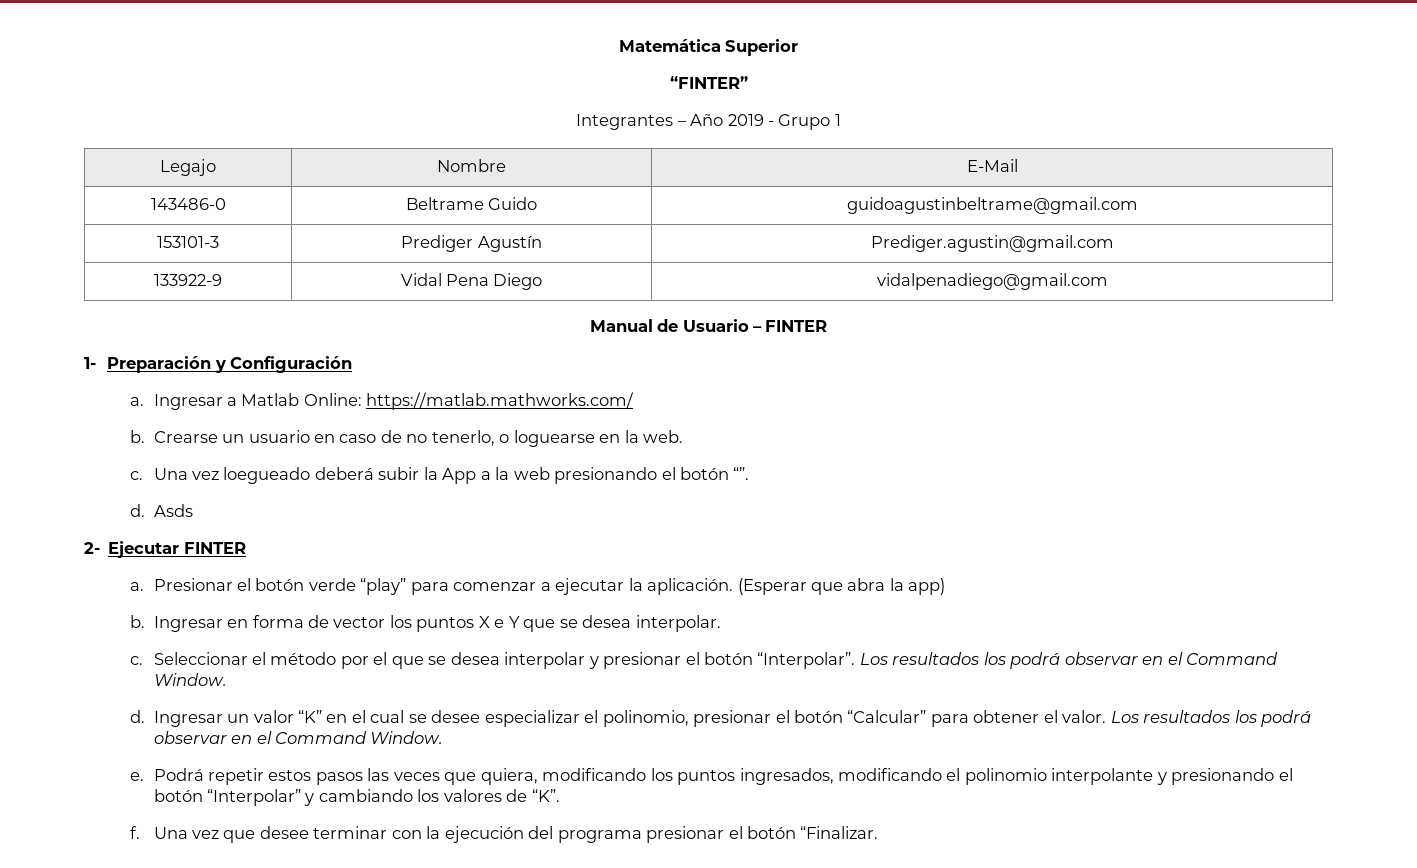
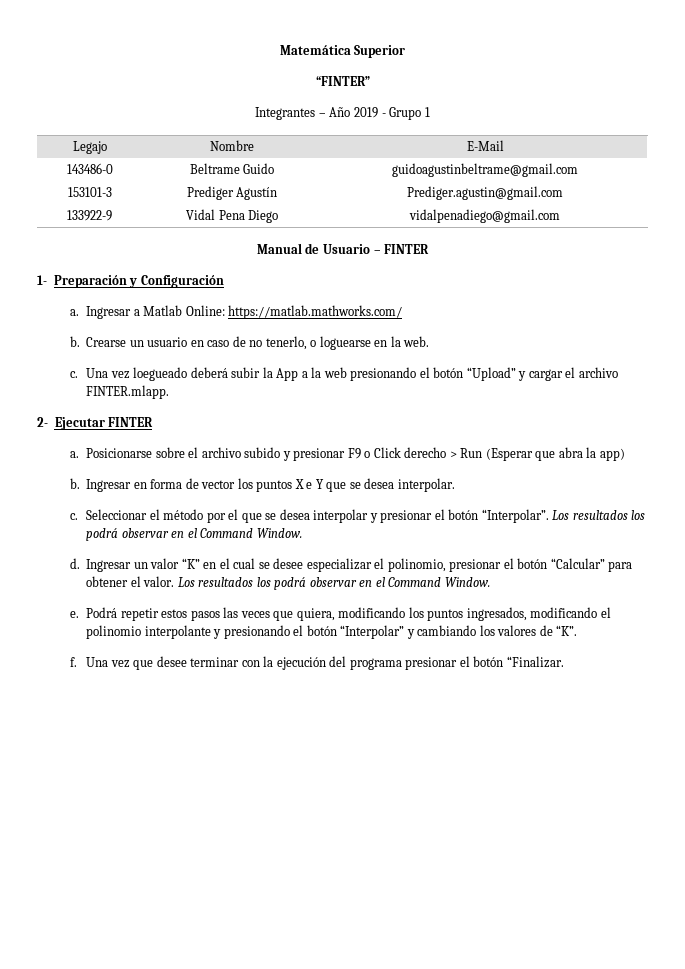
[733,467,750,480] [130,504,193,517] [84,541,246,558] [130,578,734,595] “”. // d. Asds // 2- Ejecutar FINTER // a. Presionar el botón verde “play” para comenzar a ejecutar la aplicación. -> [466,367,618,381] [86,385,170,399] [37,417,154,430] [69,447,483,461] “Upload” y cargar el archivo FINTER.mlapp. // 2- Ejecutar FINTER // a. Posicionarse sobre el archivo subido y presionar F9 o Click derecho > Run

